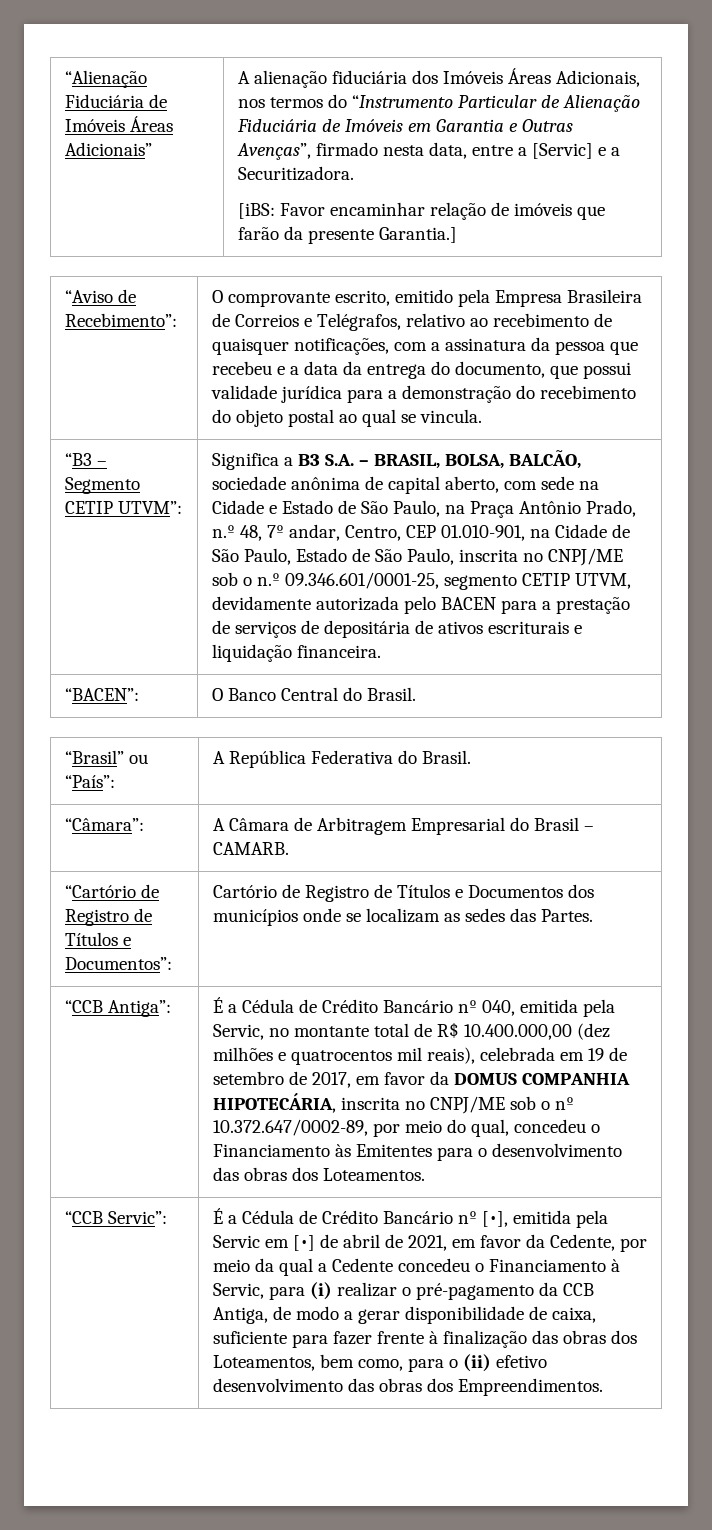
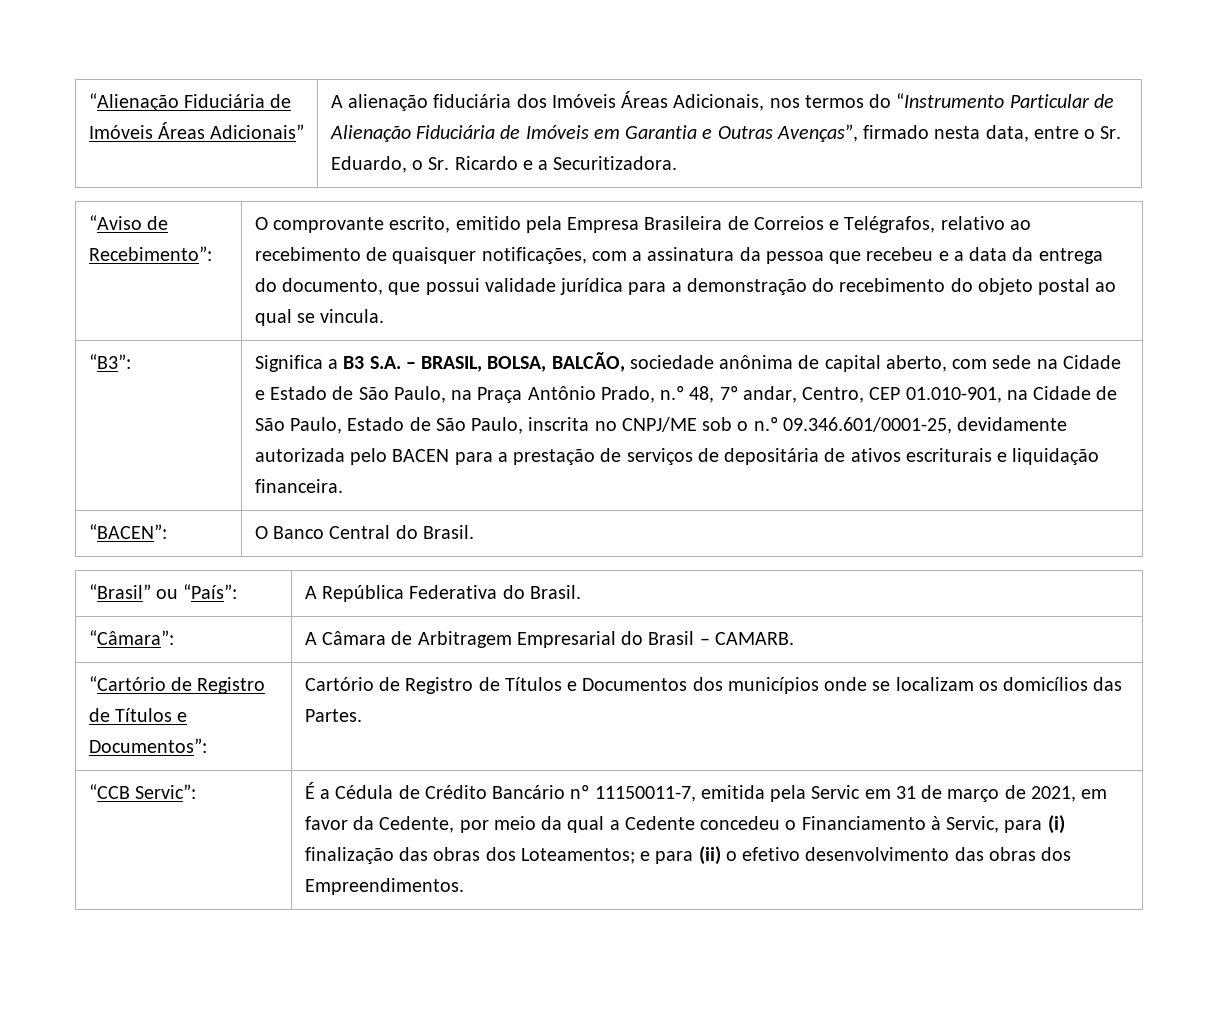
[517,143,620,159] [237,166,354,181] [237,202,605,220] [237,226,457,244] a [Servic] e a Securitizadora. // [iBS: Favor encaminhar relação de imóveis que farão da presente Garantia.] -> [1084,126,1122,139] [330,156,678,173] o Sr. Eduardo, o Sr. Ricardo e a Securitizadora.
[64,453,107,466] [64,477,140,494] [64,501,182,514] “B3 – Segmento CETIP UTVM”: -> [88,354,131,369] “B3”:
[443,573,631,590] segmento CETIP UTVM, -> (952, 425) none
[443,908,505,922] as sedes -> [978,677,1089,691] os domicílios
[64,1000,171,1017] [212,997,615,1017] [212,1022,610,1040] [212,1047,627,1065] [212,1071,630,1088] [212,1093,574,1114] [212,1119,600,1137] [212,1143,622,1161] [212,1167,425,1181] // “CCB Antiga”: | É a Cédula de Crédito Bancário nº 040, emitida pela Servic, no montante total de R$ 10.400.000,00 (dez milhões e quatrocentos mil reais), celebrada em 19 de setembro de 2017, em favor da DOMUS COMPANHIA HIPOTECÁRIA, inscrita no CNPJ/ME sob o nº 10.372.647/0002-89, por meio do qual, concedeu o Financiamento às Emitentes para o desenvolvimento das obras dos Loteamentos. -> (362, 715) none
[481,1211,508,1227] [•], -> [594,786,696,802] 11150011-7,
[292,1234,380,1251] [•] de abril -> [895,785,1000,802] 31 de março
[336,1282,594,1300] [212,1306,596,1324] [212,1330,637,1348] [212,1354,491,1372] realizar o pré-pagamento da CCB Antiga, de modo a gerar disponibilidade de caixa, suficiente para fazer frente à finalização das obras dos Loteamentos, bem como, para o (ii) -> [304,846,737,865] finalização das obras dos Loteamentos; e para (ii) o

